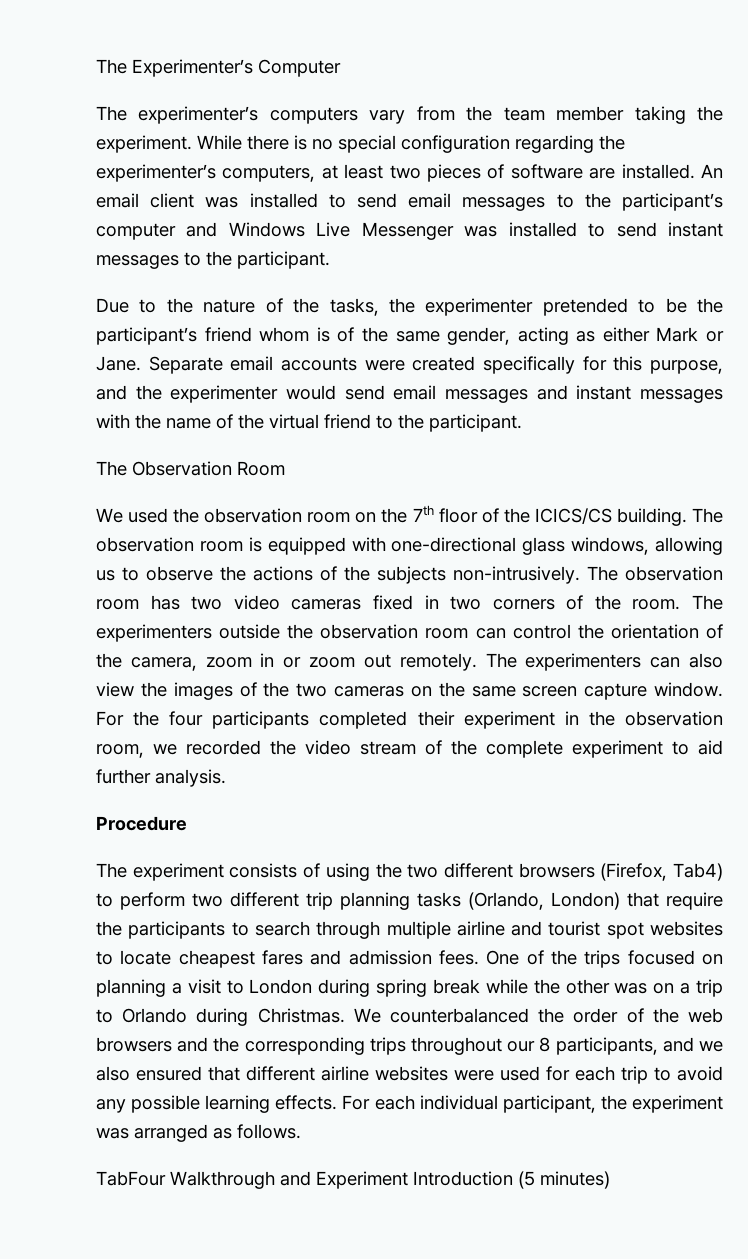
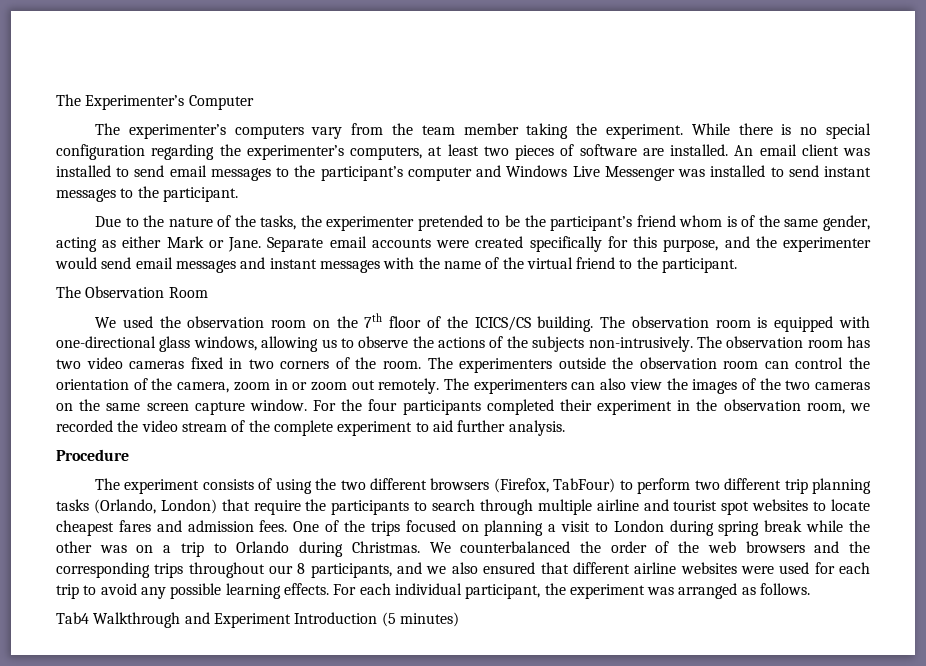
[673,863,723,881] Tab4) -> [553,478,616,493] TabFour)
[96,1171,166,1186] TabFour -> [56,612,89,624] Tab4

